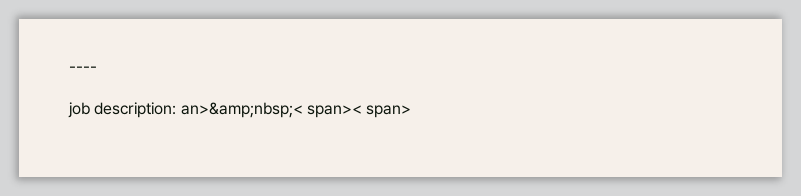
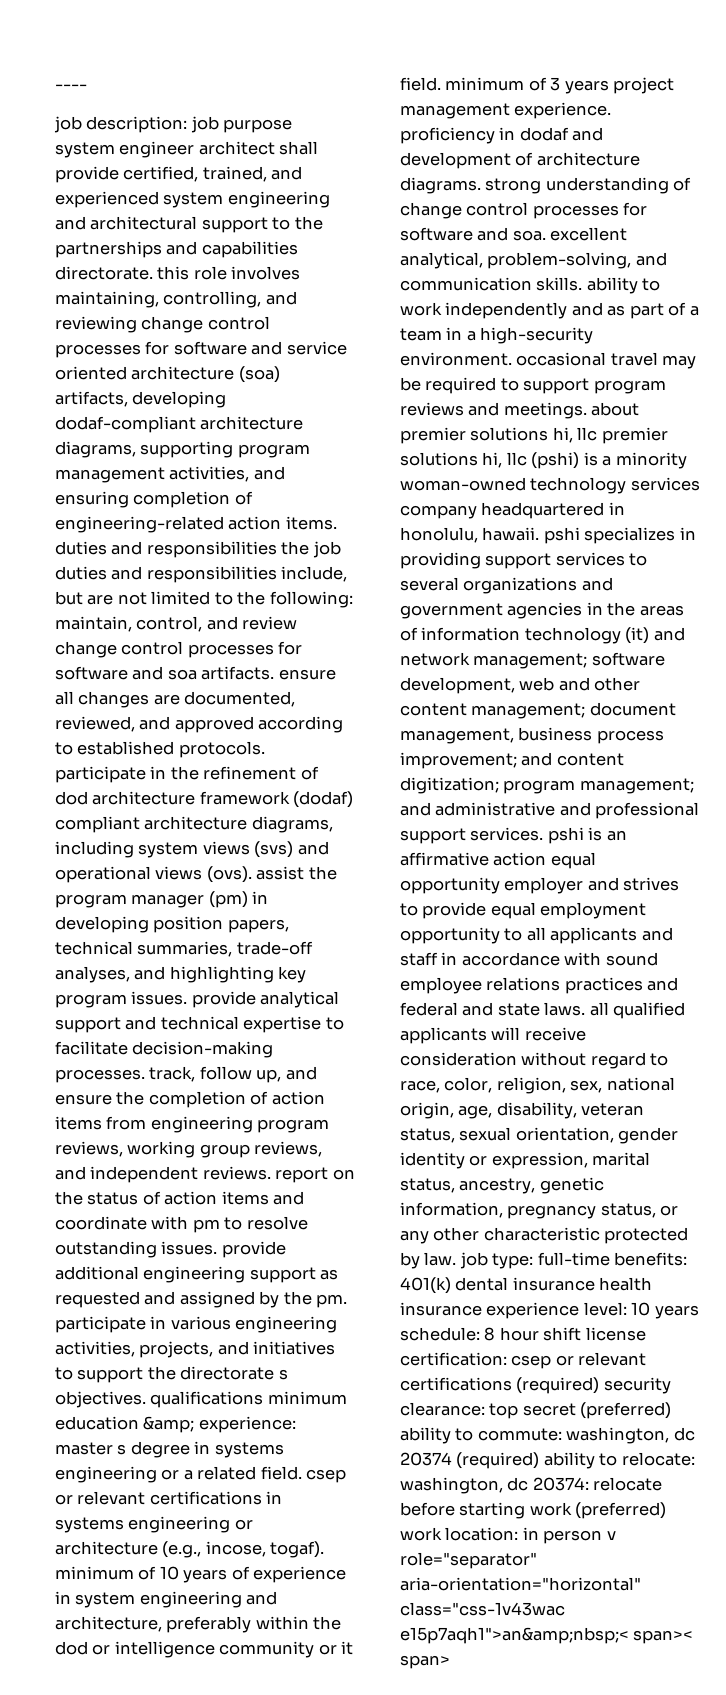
[180,102,303,118] an>&amp;nbsp;< -> [190,116,293,133] [55,141,319,158] [55,166,303,183] [55,191,330,208] [55,216,323,233] [55,241,298,258] [55,266,301,280] [55,291,297,308] [55,316,270,333] [55,341,347,358] [55,366,280,383] [55,391,227,408] [55,416,304,433] [55,441,310,458] [55,466,285,483] [55,491,253,508] [55,516,337,533] [55,541,341,558] [55,566,348,583] [55,591,353,608] [55,616,298,632] [55,641,303,658] [55,666,336,680] [55,691,296,708] [55,716,344,733] [55,741,265,758] [55,766,319,783] [55,791,354,808] [55,816,333,833] [55,841,329,858] [55,866,337,883] [55,891,269,908] [55,916,289,933] [55,941,313,957] [55,966,307,983] [55,991,340,1008] [55,1016,344,1033] [55,1041,274,1058] [55,1066,317,1083] [55,1091,325,1108] [55,1116,330,1133] [55,1141,323,1158] [55,1166,355,1183] [55,1191,305,1205] [55,1216,308,1233] [55,1241,286,1258] [55,1266,339,1283] [55,1291,348,1308] [55,1316,338,1333] [55,1341,336,1358] [55,1366,288,1383] [55,1391,347,1408] [55,1416,296,1433] [55,1441,284,1458] [55,1466,347,1483] [55,1491,283,1505] [55,1516,253,1533] [55,1541,325,1558] [55,1566,347,1583] [55,1591,278,1608] [55,1616,342,1633] [55,1641,354,1658] [400,77,675,94] [400,102,612,119] [400,127,604,144] [400,152,640,169] [400,177,692,194] [400,202,648,219] [400,227,628,241] [400,252,667,269] [400,277,661,294] [400,302,699,319] [400,327,594,344] [400,352,697,369] [400,377,666,394] [400,402,640,419] [400,427,668,444] [400,452,687,469] [400,477,700,494] [400,502,625,519] [400,527,696,544] [400,552,648,569] [400,577,613,594] [400,602,684,619] [400,627,685,644] [400,652,665,669] [400,677,641,694] [400,702,676,719] [400,727,664,744] [400,752,624,769] [400,777,694,794] [400,802,700,819] [400,827,627,844] [400,852,596,869] [400,877,680,894] [400,902,647,919] [400,927,673,944] [400,952,658,966] [400,977,679,994] [400,1002,686,1019] [400,1027,586,1044] [400,1052,669,1069] [400,1077,675,1094] [400,1102,645,1119] [400,1127,679,1144] [400,1152,651,1169] [400,1177,604,1194] [400,1202,679,1219] [400,1227,689,1244] [400,1252,688,1269] [400,1277,653,1294] [400,1302,699,1319] [400,1327,646,1341] [400,1352,647,1369] [400,1377,671,1394] [400,1402,672,1419] [400,1427,695,1444] [400,1452,695,1469] [400,1477,663,1494] [400,1502,667,1519] [400,1527,616,1544] [400,1552,537,1569] [400,1577,641,1591] [400,1602,565,1616] [400,1627,629,1644] job purpose system engineer architect shall provide certified, trained, and experienced system engineering and architectural support to the partnerships and capabilities directorate. this role involves maintaining, controlling, and reviewing change control processes for software and service oriented architecture (soa) artifacts, developing dodaf-compliant architecture diagrams, supporting program management activities, and ensuring completion of engineering-related action items. duties and responsibilities the job duties and responsibilities include, but are not limited to the following: maintain, control, and review change control processes for software and soa artifacts. ensure all changes are documented, reviewed, and approved according to established protocols. participate in the refinement of dod architecture framework (dodaf) compliant architecture diagrams, including system views (svs) and operational views (ovs). assist the program manager (pm) in developing position papers, technical summaries, trade-off analyses, and highlighting key program issues. provide analytical support and technical expertise to facilitate decision-making processes. track, follow up, and ensure the completion of action items from engineering program reviews, working group reviews, and independent reviews. report on the status of action items and coordinate with pm to resolve outstanding issues. provide additional engineering support as requested and assigned by the pm. participate in various engineering activities, projects, and initiatives to support the directorate s objectives. qualifications minimum education &amp; experience: master s degree in systems engineering or a related field. csep or relevant certifications in systems engineering or architecture (e.g., incose, togaf). minimum of 10 years of experience in system engineering and architecture, preferably within the dod or intelligence community or it field. minimum of 3 years project management experience. proficiency in dodaf and development of architecture diagrams. strong understanding of change control processes for software and soa. excellent analytical, problem-solving, and communication skills. ability to work independently and as part of a team in a high-security environment. occasional travel may be required to support program reviews and meetings. about premier solutions hi, llc premier solutions hi, llc (pshi) is a minority woman-owned technology services company headquartered in honolulu, hawaii. pshi specializes in providing support services to several organizations and government agencies in the areas of information technology (it) and network management; software development, web and other content management; document management, business process improvement; and content digitization; program management; and administrative and professional support services. pshi is an affirmative action equal opportunity employer and strives to provide equal employment opportunity to all applicants and staff in accordance with sound employee relations practices and federal and state laws. all qualified applicants will receive consideration without regard to race, color, religion, sex, national origin, age, disability, veteran status, sexual orientation, gender identity or expression, marital status, ancestry, genetic information, pregnancy status, or any other characteristic protected by law. job type: full-time benefits: 401(k) dental insurance health insurance experience level: 10 years schedule: 8 hour shift license certification: csep or relevant certifications (required) security clearance: top secret (preferred) ability to commute: washington, dc 20374 (required) ability to relocate: washington, dc 20374: relocate before starting work (preferred) work location: in person v role="separator" aria-orientation="horizontal" class="css-1v43wac e15p7aqh1">an&amp;nbsp;<

